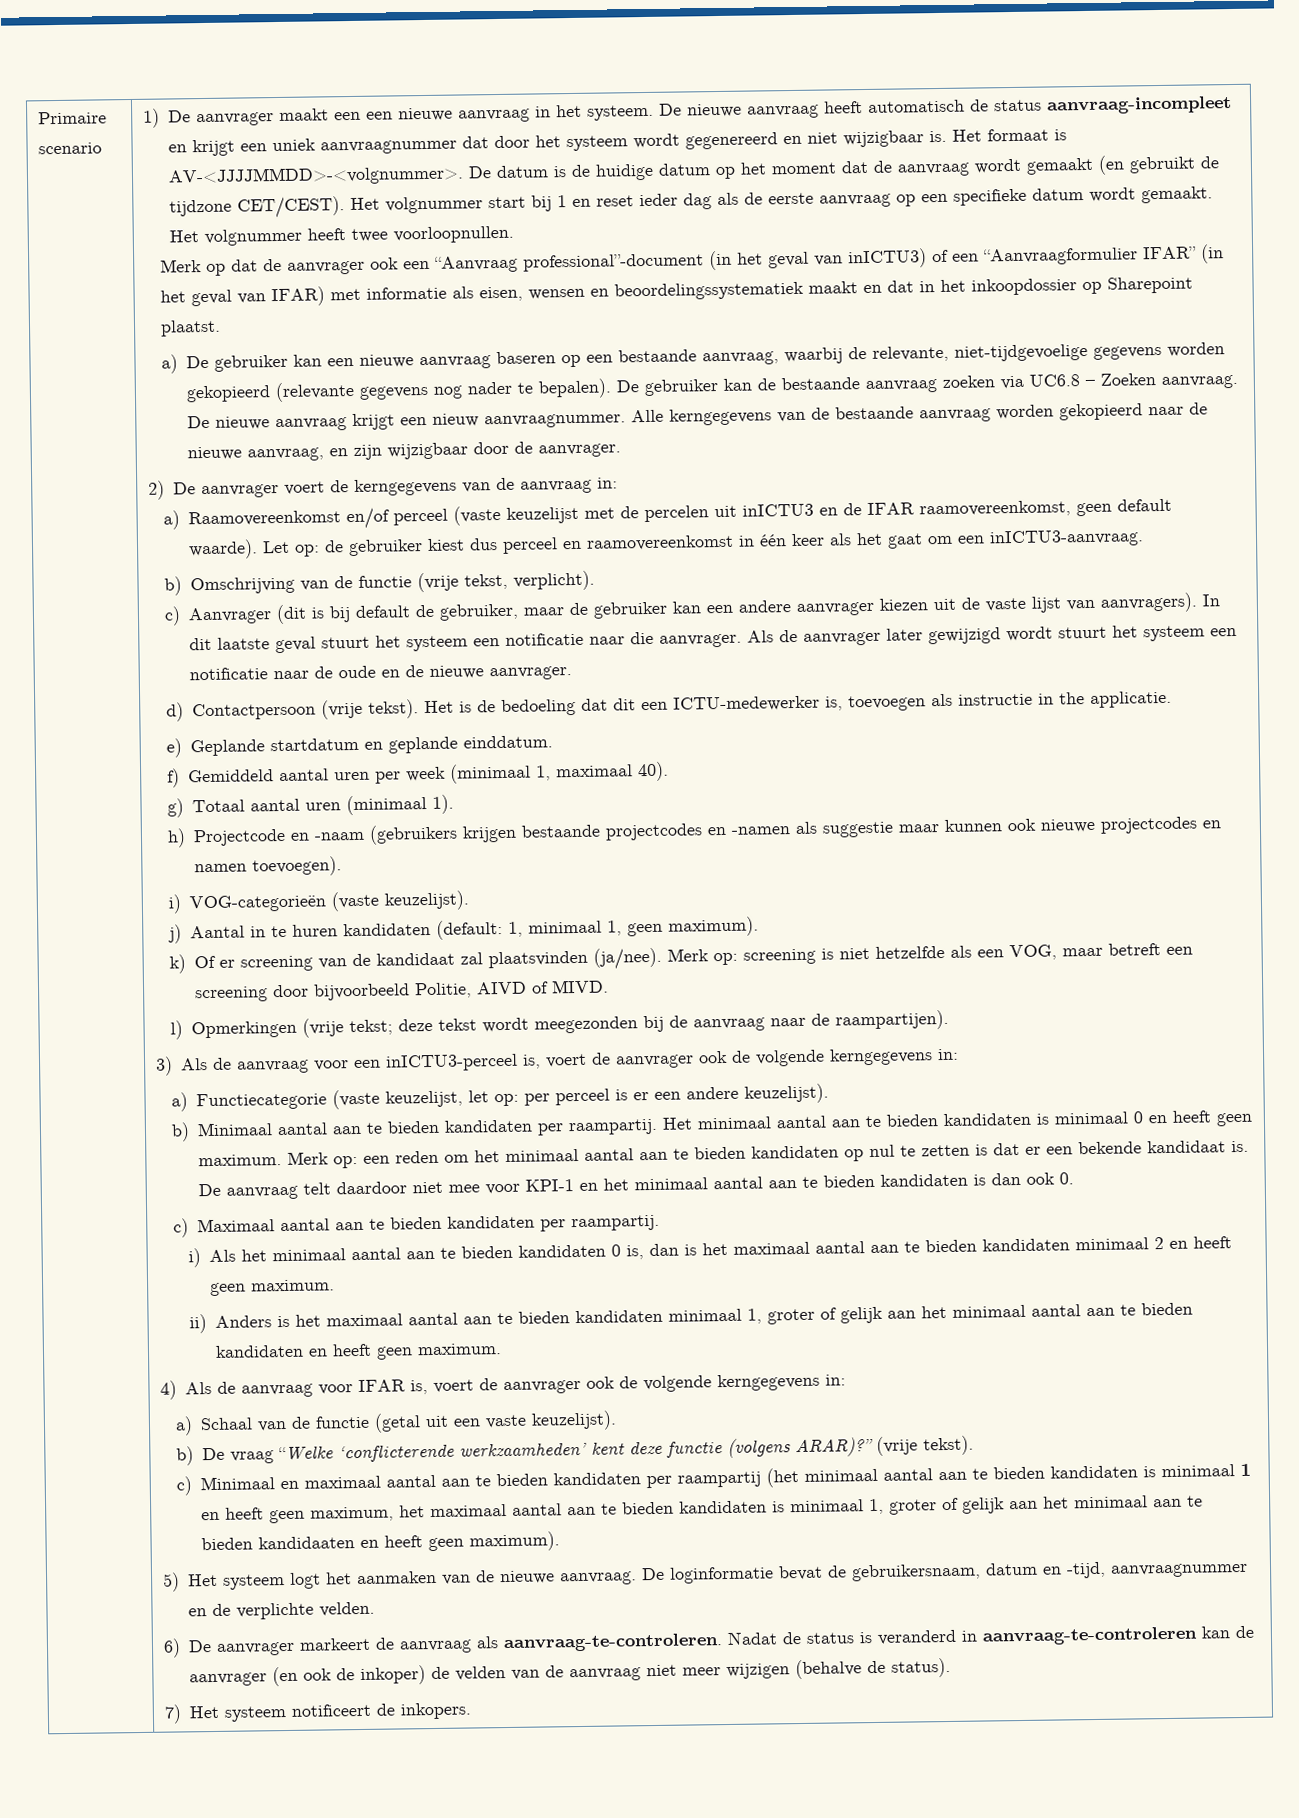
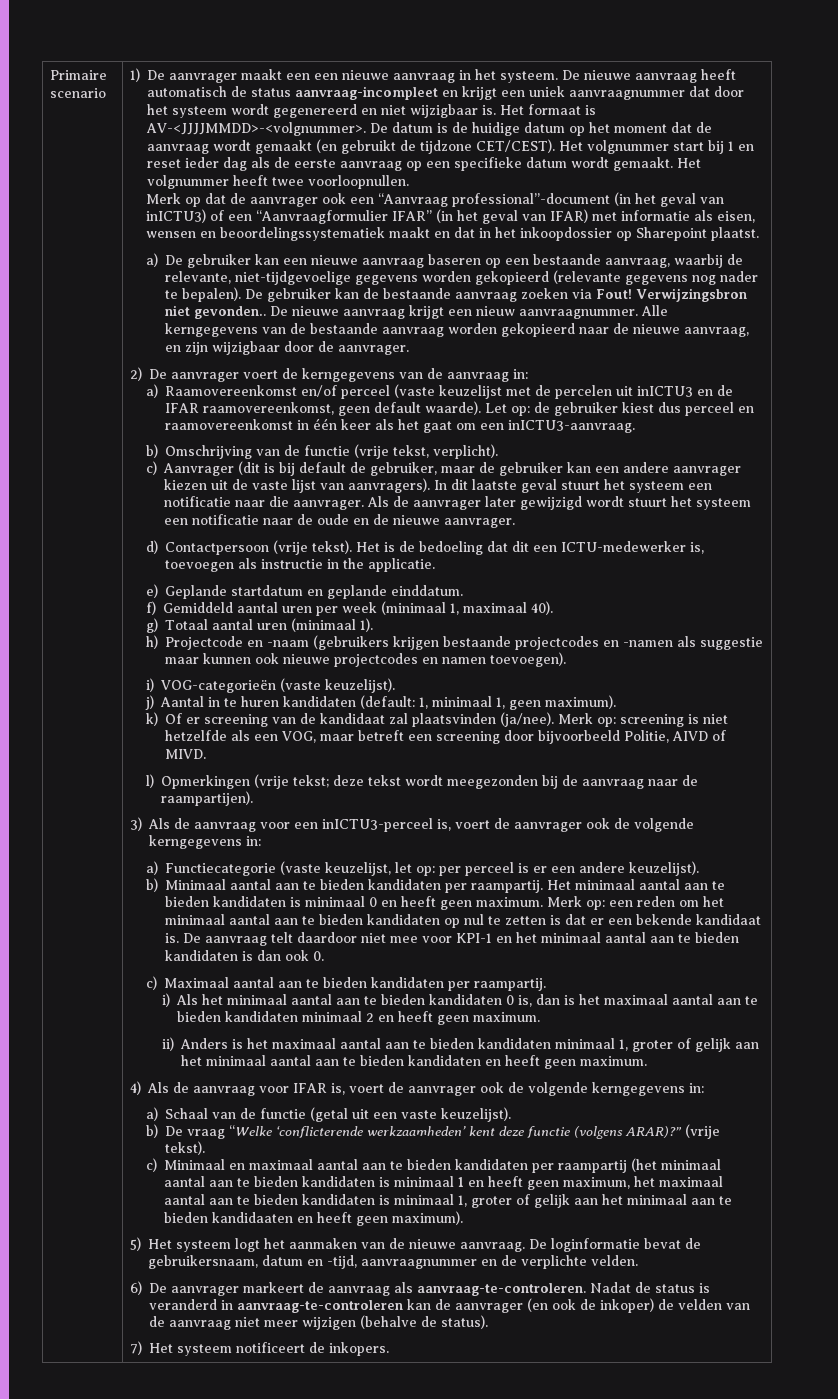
[1028,373,1238,389] UC6.8 – Zoeken aanvraag. -> [596,288,748,302] [165,305,267,319] Fout! Verwijzingsbron niet gevonden..

